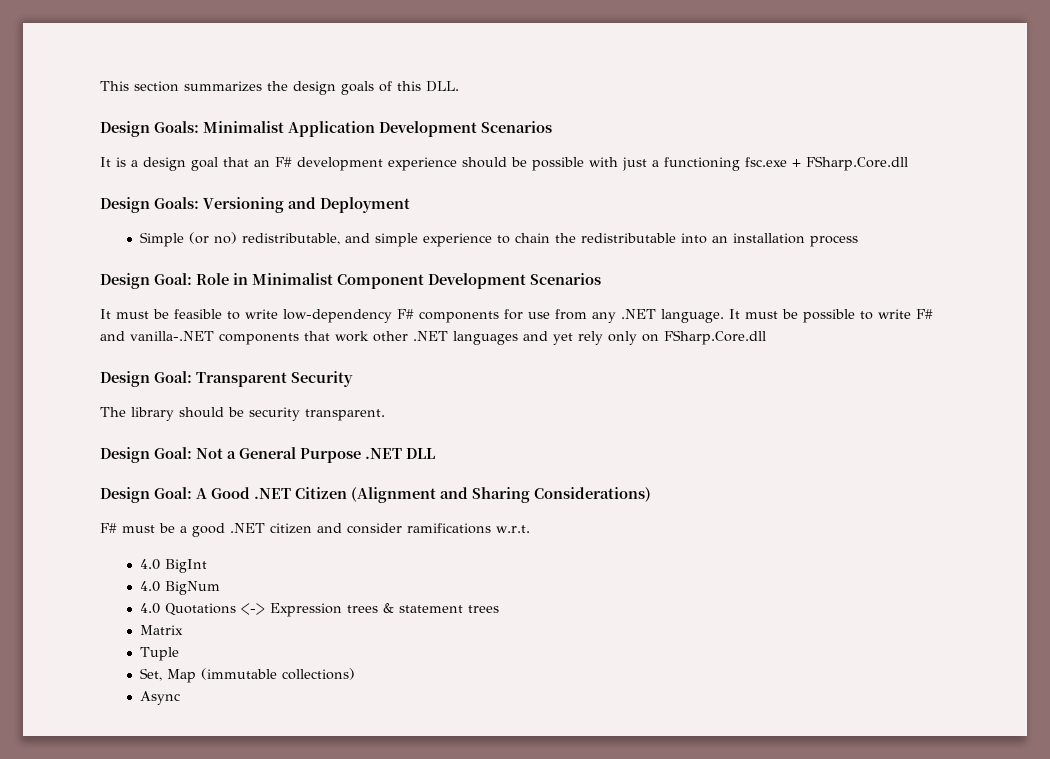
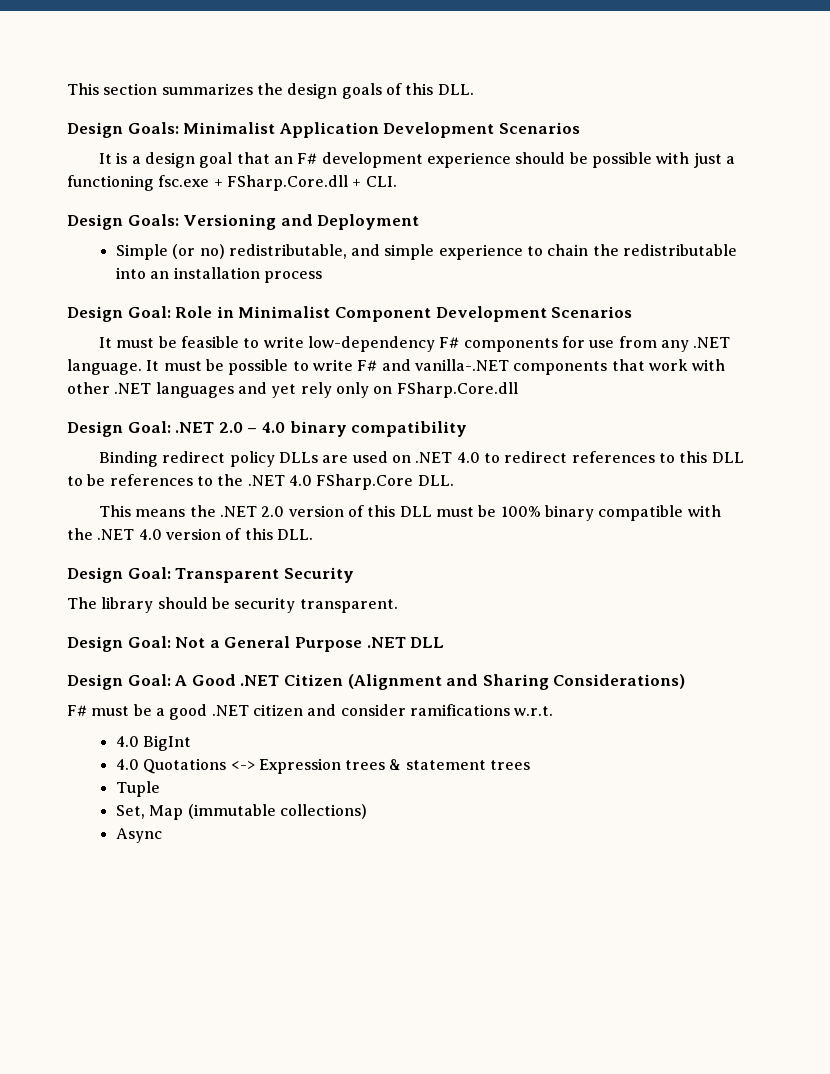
(908, 163) none -> [352,176,397,187] + CLI.
(369, 336) none -> [692,359,726,371] with
(766, 337) none -> [67,421,468,437] [99,451,744,467] [67,474,454,490] [99,505,721,521] [67,528,313,540] // Design Goal: .NET 2.0 – 4.0 binary compatibility // Binding redirect policy DLLs are used on .NET 4.0 to redirect references to this DLL to be references to the .NET 4.0 FSharp.Core DLL. // This means the .NET 2.0 version of this DLL must be 100% binary compatible with the .NET 4.0 version of this DLL.
[140,581,221,595] // 4.0 BigNum -> (192, 743) none
[140,625,184,635] // Matrix -> (531, 765) none

